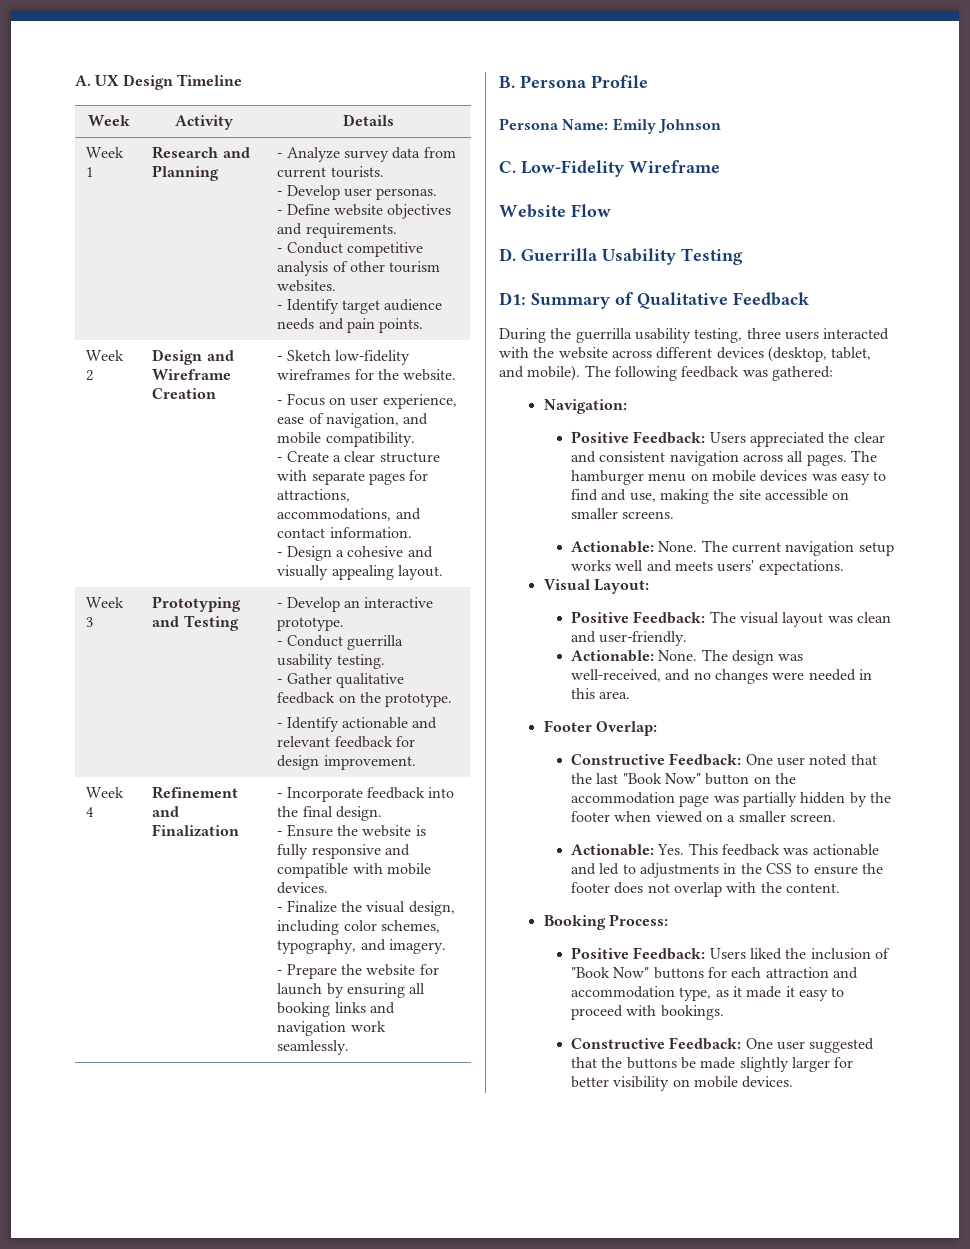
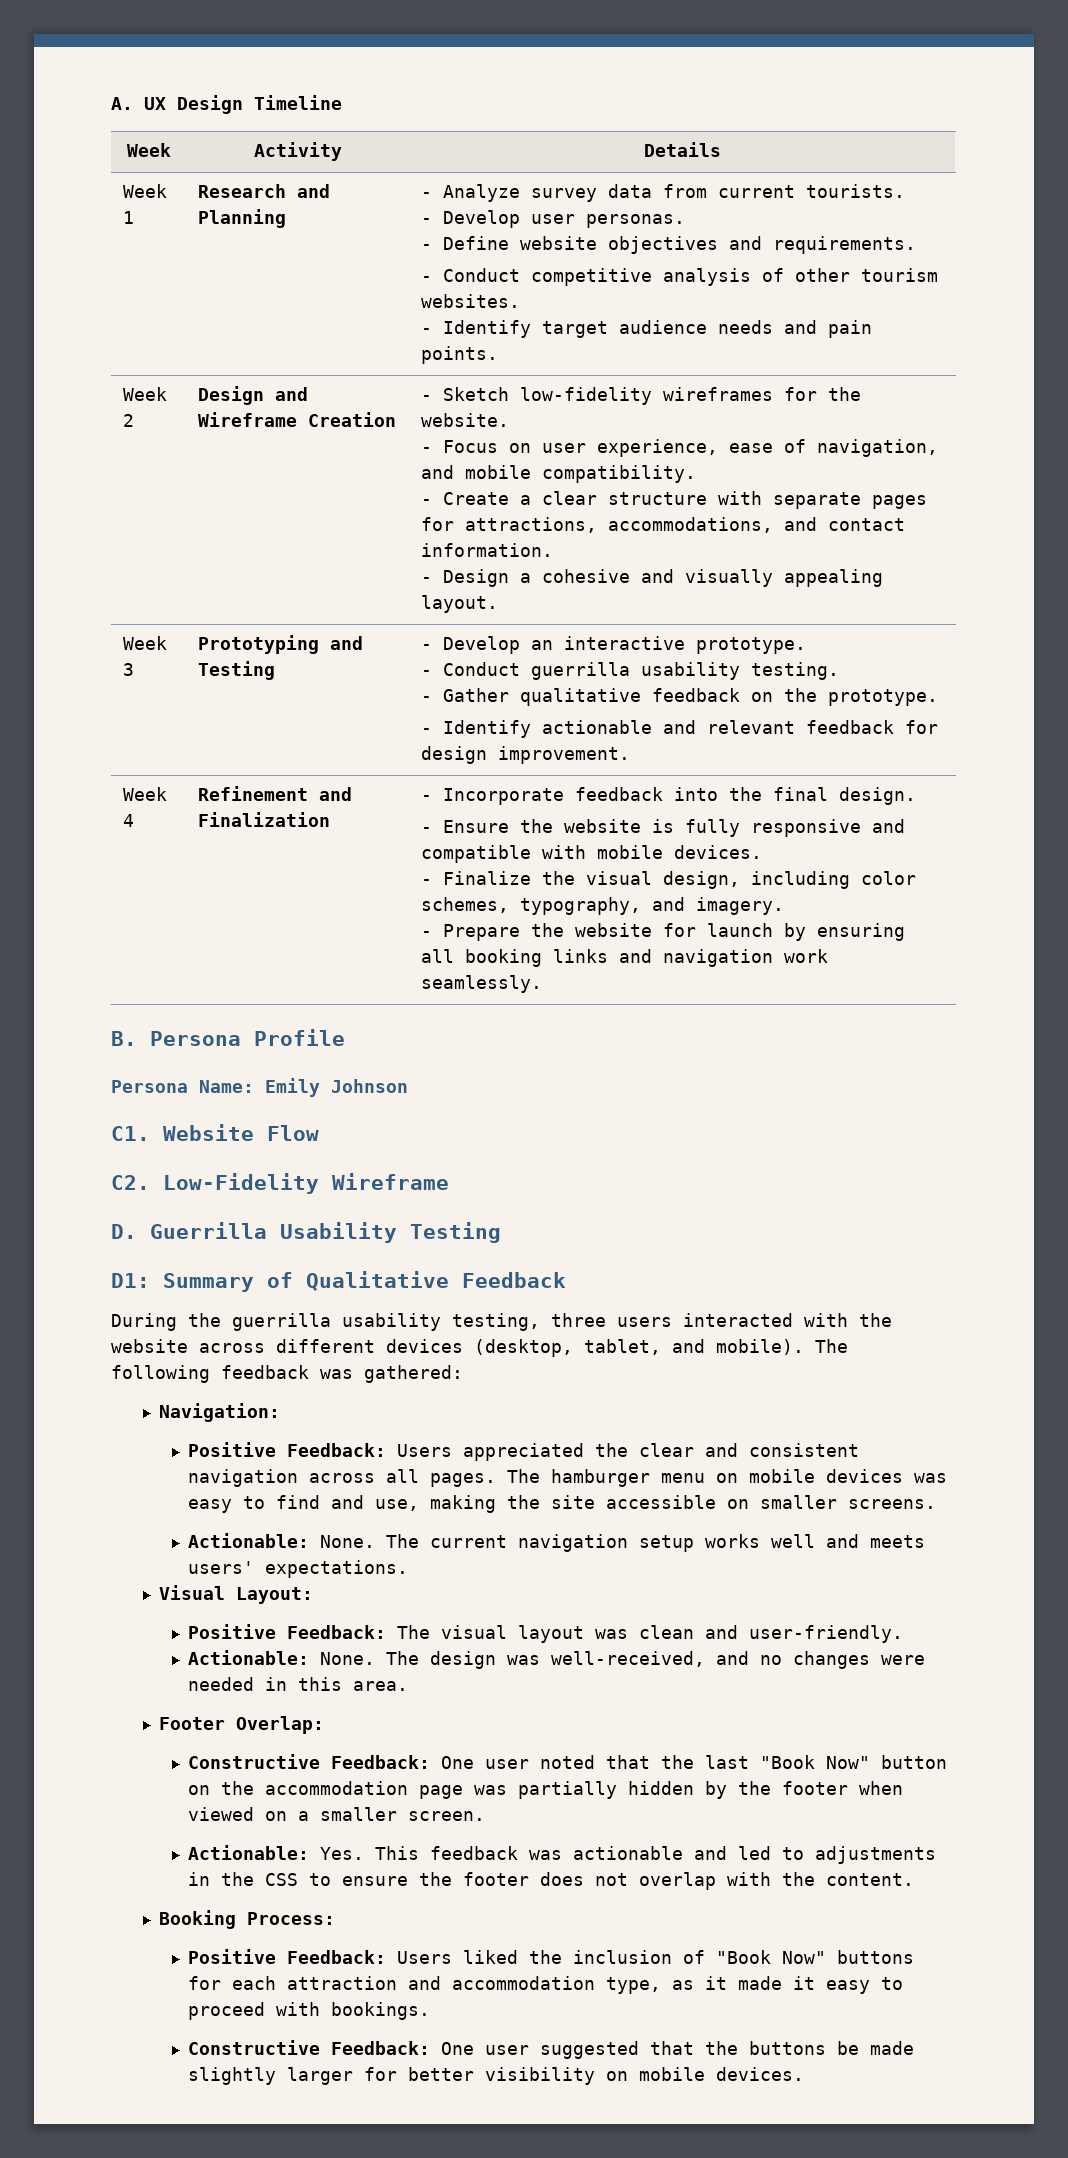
[499,161,516,173] C. -> [111,1124,319,1141] [111,1175,150,1190] C1. Website Flow // C2.
[499,204,611,218] // Website Flow -> (449, 1181) none

